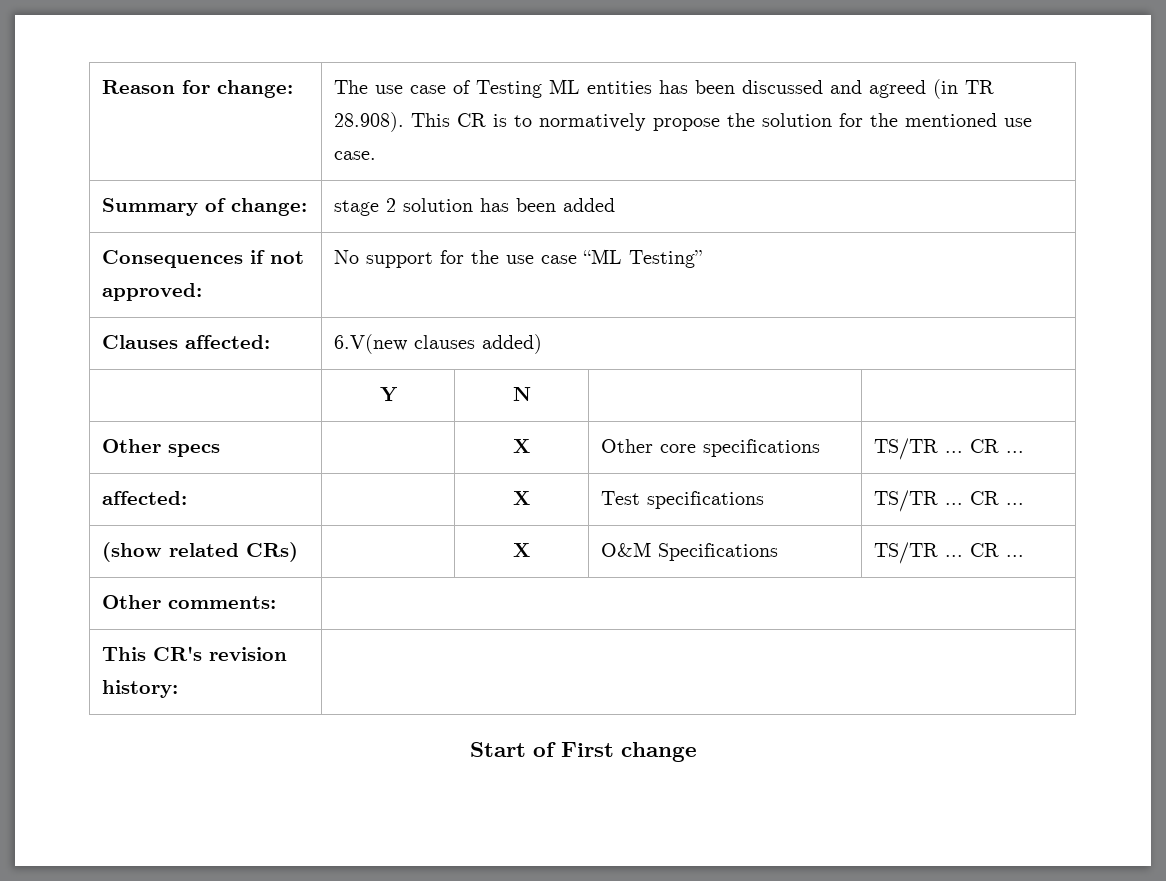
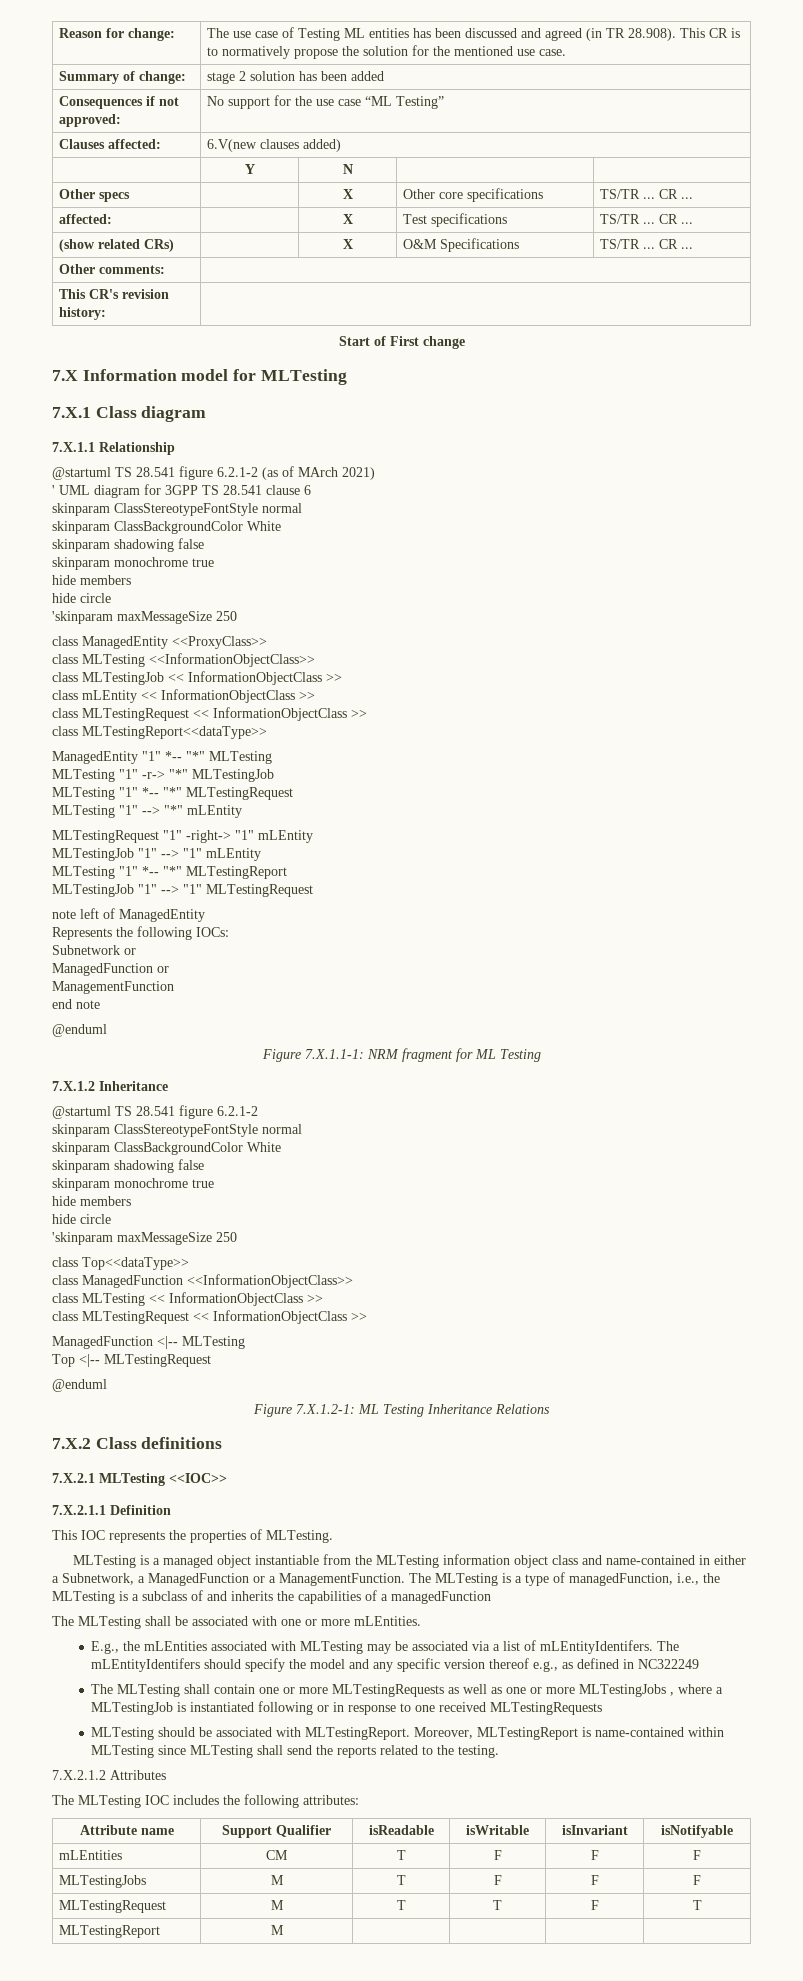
(697, 752) none -> [52,369,347,385] [52,406,207,422] [52,442,175,455] [52,466,375,480] [52,484,311,498] [52,503,302,516] [52,521,281,534] [52,538,204,552] [52,557,214,570] [52,575,131,585] [52,593,111,603] [52,611,237,624] [52,636,267,649] [52,653,315,667] [52,671,342,685] [52,689,315,703] [52,707,367,721] [52,726,267,739] [52,751,272,764] [52,769,274,782] [52,787,293,800] [52,805,242,818] [52,830,313,843] [52,848,261,861] [52,866,287,879] [52,884,313,897] [52,908,205,922] [52,926,229,940] [52,945,136,955] [52,963,169,976] [52,981,174,994] [52,999,100,1009] [52,1024,107,1037] [261,1048,541,1062] [52,1081,168,1091] [52,1105,258,1119] [52,1124,302,1137] [52,1142,281,1155] [52,1159,204,1173] [52,1178,214,1191] [52,1196,131,1206] [52,1214,111,1224] [52,1232,237,1245] [52,1257,189,1270] [52,1274,353,1288] [52,1292,323,1306] [52,1310,367,1324] [52,1336,245,1349] [52,1354,211,1367] [52,1379,107,1392] [253,1404,550,1417] [52,1437,223,1449] [52,1473,227,1486] [52,1505,171,1515] [52,1529,333,1543] [72,1554,746,1568] [52,1572,720,1586] [52,1590,491,1604] [52,1616,421,1629] [91,1640,680,1654] [91,1658,700,1672] [91,1684,724,1697] [91,1701,603,1715] [91,1727,725,1740] [91,1745,500,1758] [52,1770,166,1780] [52,1794,359,1808] [79,1825,174,1835] [221,1825,331,1838] [368,1825,434,1835] [466,1825,529,1835] [561,1825,628,1835] [661,1825,733,1838] [59,1850,123,1860] [266,1850,288,1860] [396,1850,406,1860] [493,1850,502,1860] [590,1850,599,1860] [693,1850,701,1860] [59,1875,147,1888] [270,1875,284,1885] [396,1875,406,1885] [493,1875,502,1885] [590,1875,599,1885] [693,1875,701,1885] [59,1900,167,1913] [270,1900,284,1910] [396,1900,406,1910] [493,1900,502,1910] [590,1900,599,1910] [692,1900,702,1910] [59,1925,161,1938] [270,1925,284,1935] // 7.X Information model for MLTesting // 7.X.1 Class diagram // 7.X.1.1 Relationship // @startuml TS 28.541 figure 6.2.1-2 (as of MArch 2021) // ' UML diagram for 3GPP TS 28.541 clause 6 // skinparam ClassStereotypeFontStyle normal // skinparam ClassBackgroundColor White // skinparam shadowing false // skinparam monochrome true // hide members // hide circle // 'skinparam maxMessageSize 250 // class ManagedEntity <<ProxyClass>> // class MLTesting <<InformationObjectClass>> // class MLTestingJob << InformationObjectClass >> // class mLEntity << InformationObjectClass >> // class MLTestingRequest << InformationObjectClass >> // class MLTestingReport<<dataType>> // ManagedEntity "1" *-- "*" MLTesting // MLTesting "1" -r-> "*" MLTestingJob // MLTesting "1" *-- "*" MLTestingRequest // MLTesting "1" --> "*" mLEntity // MLTestingRequest "1" -right-> "1" mLEntity // MLTestingJob "1" --> "1" mLEntity // MLTesting "1" *-- "*" MLTestingReport // MLTestingJob "1" --> "1" MLTestingRequest // note left of ManagedEntity // Represents the following IOCs: // Subnetwork or // ManagedFunction or // ManagementFunction // end note // @enduml // Figure 7.X.1.1-1: NRM fragment for ML Testing // 7.X.1.2 Inheritance // @startuml TS 28.541 figure 6.2.1-2 // skinparam ClassStereotypeFontStyle normal // skinparam ClassBackgroundColor White // skinparam shadowing false // skinparam monochrome true // hide members // hide circle // 'skinparam maxMessageSize 250 // class Top<<dataType>> // class ManagedFunction <<InformationObjectClass>> // class MLTesting << InformationObjectClass >> // class MLTestingRequest << InformationObjectClass >> // ManagedFunction <|-- MLTesting // Top <|-- MLTestingRequest // @enduml // Figure 7.X.1.2-1: ML Testing Inheritance Relations // 7.X.2 Class definitions // 7.X.2.1 MLTesting <<IOC>> // 7.X.2.1.1 Definition // This IOC represents the properties of MLTesting. // MLTesting is a managed object instantiable from the MLTesting information object class and name-contained in either a Subnetwork, a ManagedFunction or a ManagementFunction. The MLTesting is a type of managedFunction, i.e., the MLTesting is a subclass of and inherits the capabilities of a managedFunction // The MLTesting shall be associated with one or more mLEntities. // E.g., the mLEntities associated with MLTesting may be associated via a list of mLEntityIdentifers. The mLEntityIdentifers should specify the model and any specific version thereof e.g., as defined in NC322249 // The MLTesting shall contain one or more MLTestingRequests as well as one or more MLTestingJobs , where a MLTestingJob is instantiated following or in response to one received MLTestingRequests // MLTesting should be associated with MLTestingReport. Moreover, MLTestingReport is name-contained within MLTesting since MLTesting shall send the reports related to the testing. // 7.X.2.1.2 Attributes // The MLTesting IOC includes the following attributes: // Attribute name | Support Qualifier | isReadable | isWritable | isInvariant | isNotifyable // mLEntities | CM | T | F | F | F // MLTestingJobs | M | T | F | F | F // MLTestingRequest | M | T | T | F | T // MLTestingReport | M | | | |

